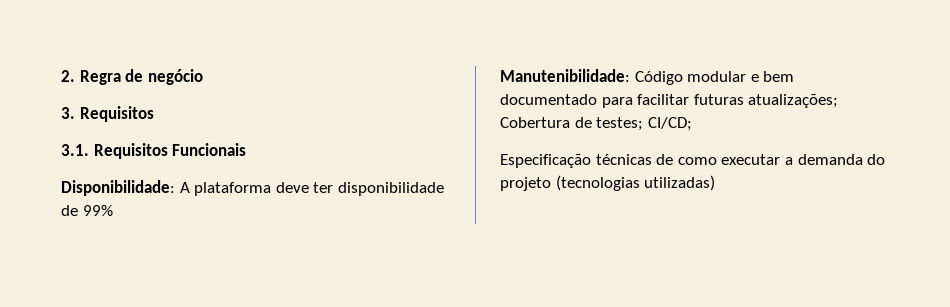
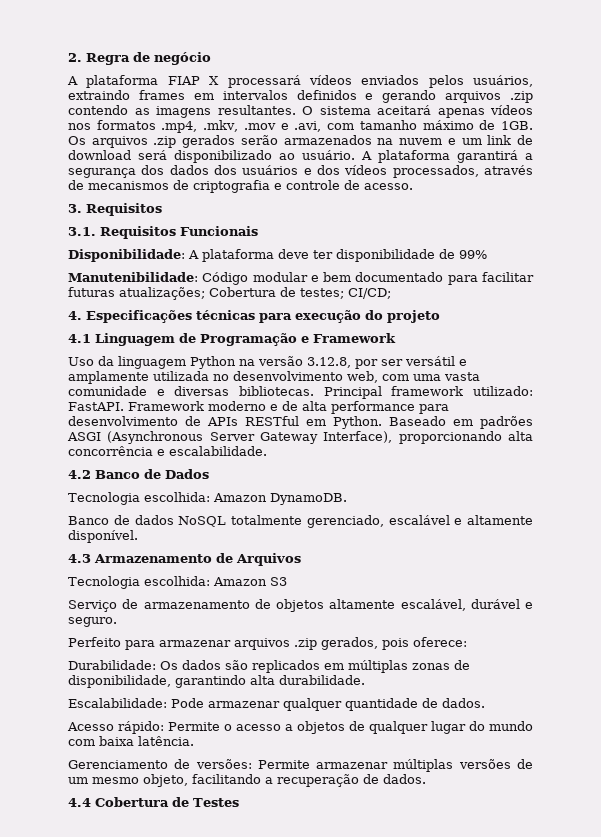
(203, 77) none -> [67,75,533,88] [68,90,533,103] [68,105,533,118] [68,120,533,133] [68,135,534,148] [68,150,533,163] [68,165,533,178] [68,180,413,193] // A plataforma FIAP X processará vídeos enviados pelos usuários, extraindo frames em intervalos definidos e gerando arquivos .zip contendo as imagens resultantes. O sistema aceitará apenas vídeos nos formatos .mp4, .mkv, .mov e .avi, com tamanho máximo de 1GB. Os arquivos .zip gerados serão armazenados na nuvem e um link de download será disponibilizado ao usuário. A plataforma garantirá a segurança dos dados dos usuários e dos vídeos processados, através de mecanismos de criptografia e controle de acesso.
[500,154,886,168] [500,175,716,191] Especificação técnicas de como executar a demanda do projeto (tecnologias utilizadas) -> [68,310,440,323] [68,333,396,346] [68,356,467,369] [68,371,480,384] [68,386,533,399] [68,401,449,414] [68,416,533,429] [67,431,533,444] [68,446,267,456] [68,469,209,479] [68,492,347,505] [68,515,533,528] [68,530,138,543] [68,553,301,566] [68,576,287,589] [68,599,533,612] [68,617,117,627] [68,637,467,650] [68,660,470,673] [68,675,365,688] [68,698,485,711] [67,721,533,734] [68,736,194,746] [68,759,533,772] [68,774,426,787] [68,797,239,807] 4. Especificações técnicas para execução do projeto // 4.1 Linguagem de Programação e Framework // Uso da linguagem Python na versão 3.12.8, por ser versátil e amplamente utilizada no desenvolvimento web, com uma vasta comunidade e diversas bibliotecas. Principal framework utilizado: FastAPI. Framework moderno e de alta performance para desenvolvimento de APIs RESTful em Python. Baseado em padrões ASGI (Asynchronous Server Gateway Interface), proporcionando alta concorrência e escalabilidade. // 4.2 Banco de Dados // Tecnologia escolhida: Amazon DynamoDB. // Banco de dados NoSQL totalmente gerenciado, escalável e altamente disponível. // 4.3 Armazenamento de Arquivos // Tecnologia escolhida: Amazon S3 // Serviço de armazenamento de objetos altamente escalável, durável e seguro. // Perfeito para armazenar arquivos .zip gerados, pois oferece: // Durabilidade: Os dados são replicados em múltiplas zonas de disponibilidade, garantindo alta durabilidade. // Escalabilidade: Pode armazenar qualquer quantidade de dados. // Acesso rápido: Permite o acesso a objetos de qualquer lugar do mundo com baixa latência. // Gerenciamento de versões: Permite armazenar múltiplas versões de um mesmo objeto, facilitando a recuperação de dados. // 4.4 Cobertura de Testes

